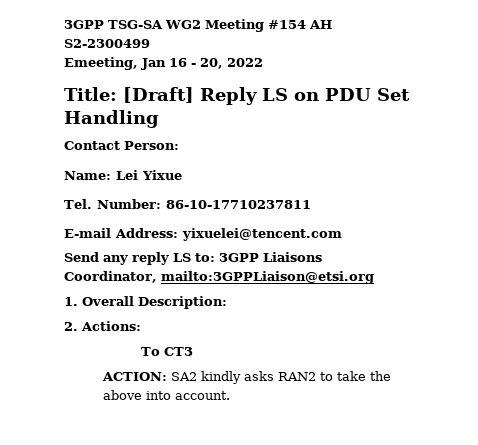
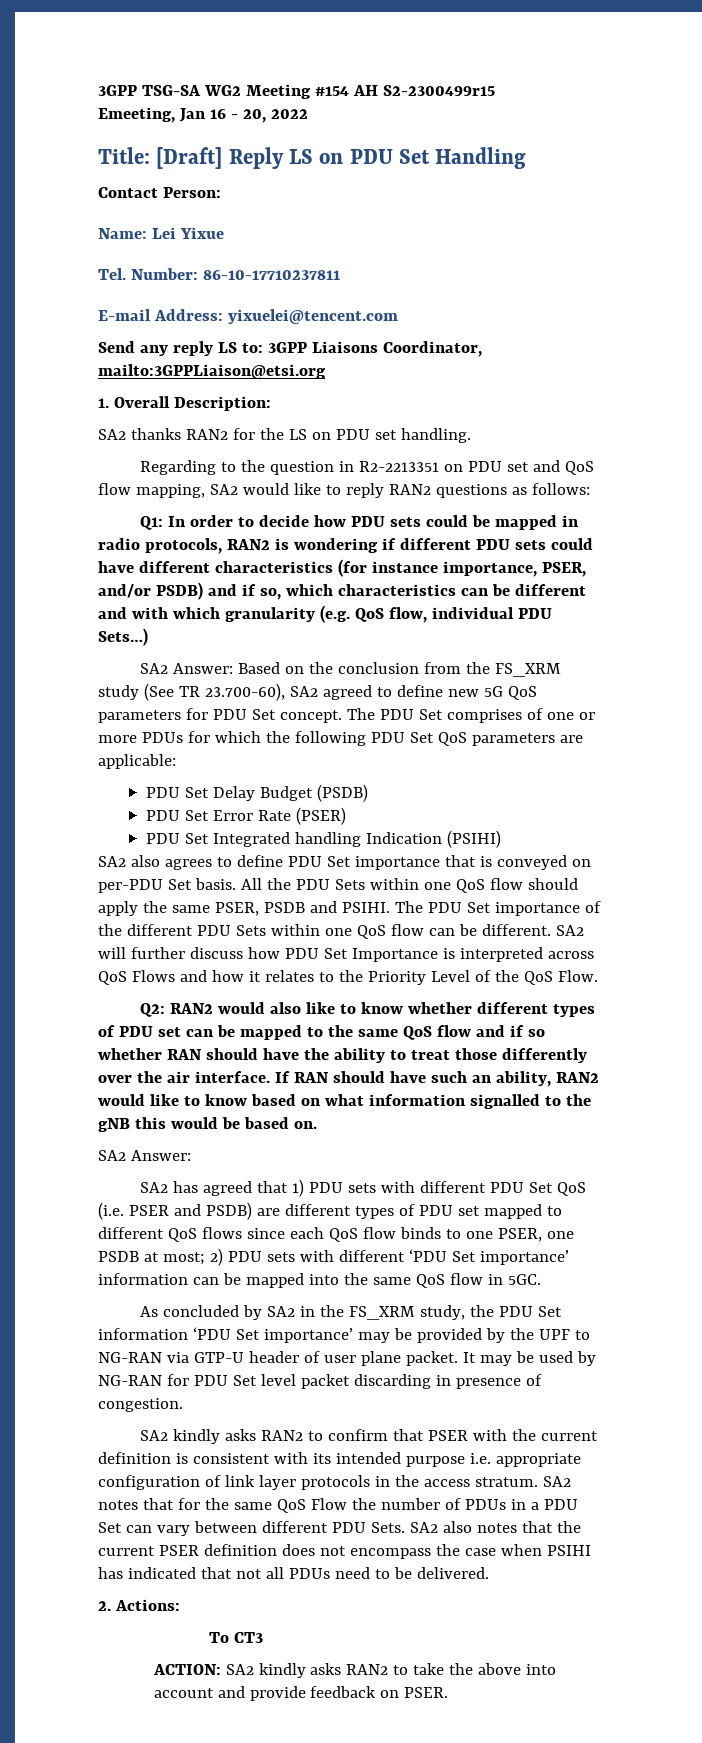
[64,39,150,48] S2-2300499 -> [382,85,495,96] S2-2300499r15
(227, 302) none -> [98,428,471,443] [140,460,595,475] [98,483,590,498] [140,515,580,530] [98,538,593,554] [98,559,586,577] [98,582,586,600] [98,605,552,623] [98,628,148,646] [140,662,562,677] [98,683,537,701] [98,708,595,723] [98,731,583,746] [98,754,176,769] [146,784,369,802] [146,807,347,825] [146,830,502,848] [98,855,591,870] [98,878,578,893] [98,901,601,916] [98,924,584,939] [98,947,594,962] [98,970,598,985] [140,1002,596,1017] [98,1025,545,1040] [98,1048,587,1063] [98,1071,599,1087] [98,1094,591,1109] [98,1117,317,1132] [98,1150,191,1161] [140,1179,587,1197] [98,1202,562,1220] [98,1227,574,1242] [98,1248,569,1266] [98,1273,541,1288] [140,1305,563,1320] [98,1327,590,1343] [98,1351,596,1366] [98,1374,542,1389] [98,1398,183,1412] [140,1429,599,1444] [98,1452,581,1467] [98,1475,571,1490] [98,1498,578,1513] [98,1521,581,1536] [98,1544,591,1559] [98,1567,489,1579] // SA2 thanks RAN2 for the LS on PDU set handling. // Regarding to the question in R2-2213351 on PDU set and QoS flow mapping, SA2 would like to reply RAN2 questions as follows: // Q1: In order to decide how PDU sets could be mapped in radio protocols, RAN2 is wondering if different PDU sets could have different characteristics (for instance importance, PSER, and/or PSDB) and if so, which characteristics can be different and with which granularity (e.g. QoS flow, individual PDU Sets…) // SA2 Answer: Based on the conclusion from the FS_XRM study (See TR 23.700-60), SA2 agreed to define new 5G QoS parameters for PDU Set concept. The PDU Set comprises of one or more PDUs for which the following PDU Set QoS parameters are applicable: // PDU Set Delay Budget (PSDB) // PDU Set Error Rate (PSER) // PDU Set Integrated handling Indication (PSIHI) // SA2 also agrees to define PDU Set importance that is conveyed on per-PDU Set basis. All the PDU Sets within one QoS flow should apply the same PSER, PSDB and PSIHI. The PDU Set importance of the different PDU Sets within one QoS flow can be different. SA2 will further discuss how PDU Set Importance is interpreted across QoS Flows and how it relates to the Priority Level of the QoS Flow. // Q2: RAN2 would also like to know whether different types of PDU set can be mapped to the same QoS flow and if so whether RAN should have the ability to treat those differently over the air interface. If RAN should have such an ability, RAN2 would like to know based on what information signalled to the gNB this would be based on. // SA2 Answer: // SA2 has agreed that 1) PDU sets with different PDU Set QoS (i.e. PSER and PSDB) are different types of PDU set mapped to different QoS flows since each QoS flow binds to one PSER, one PSDB at most; 2) PDU sets with different ‘PDU Set importance’ information can be mapped into the same QoS flow in 5GC. // As concluded by SA2 in the FS_XRM study, the PDU Set information ‘PDU Set importance’ may be provided by the UPF to NG-RAN via GTP-U header of user plane packet. It may be used by NG-RAN for PDU Set level packet discarding in presence of congestion. // SA2 kindly asks RAN2 to confirm that PSER with the current definition is consistent with its intended purpose i.e. appropriate configuration of link layer protocols in the access stratum. SA2 notes that for the same QoS Flow the number of PDUs in a PDU Set can vary between different PDU Sets. SA2 also notes that the current PSER definition does not encompass the case when PSIHI has indicated that not all PDUs need to be delivered.
[174,391,230,400] account. -> [153,1686,449,1701] account and provide feedback on PSER.

